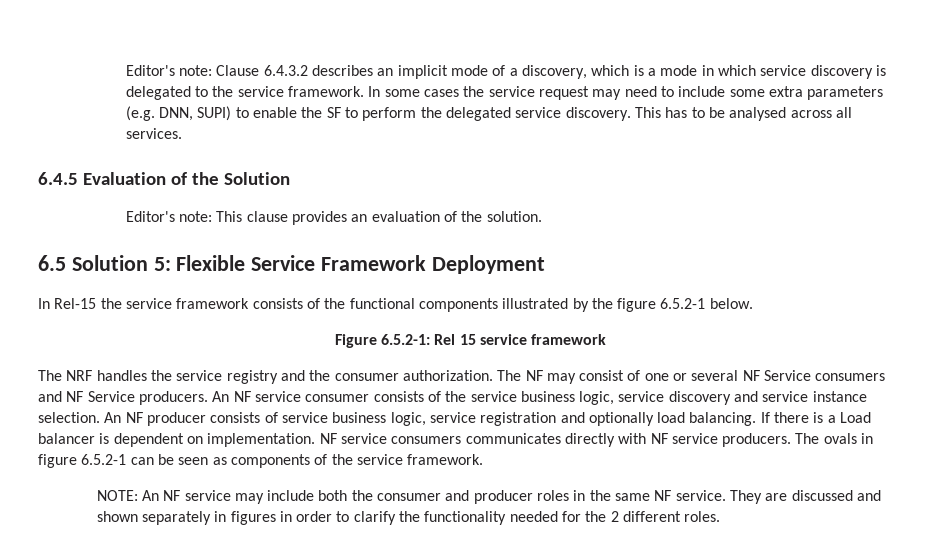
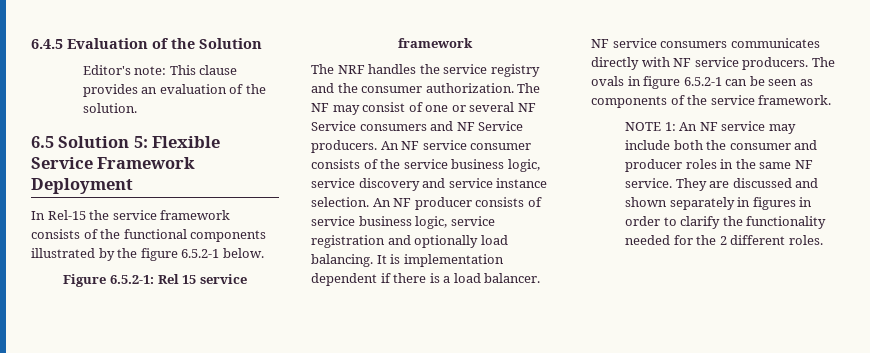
[125,65,886,79] [125,86,884,100] [125,106,852,121] [125,128,182,139] Editor's note: Clause 6.4.3.2 describes an implicit mode of a discovery, which is a mode in which service discovery is delegated to the service framework. In some cases the service request may need to include some extra parameters (e.g. DNN, SUPI) to enable the SF to perform the delegated service discovery. This has to be analysed across all services. // -> (31, 44) none
[760,412,872,423] [38,433,316,447] If there is a Load balancer is dependent on implementation. -> [376,254,504,267] [311,273,541,286] It is implementation dependent if there is a load balancer.
[96,490,138,501] NOTE: -> [625,122,676,131] NOTE 1:

